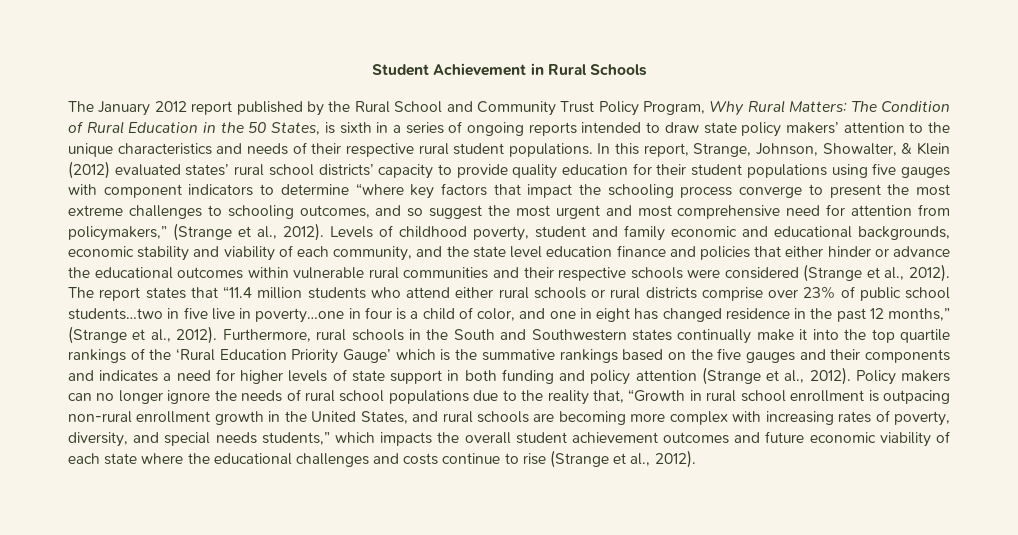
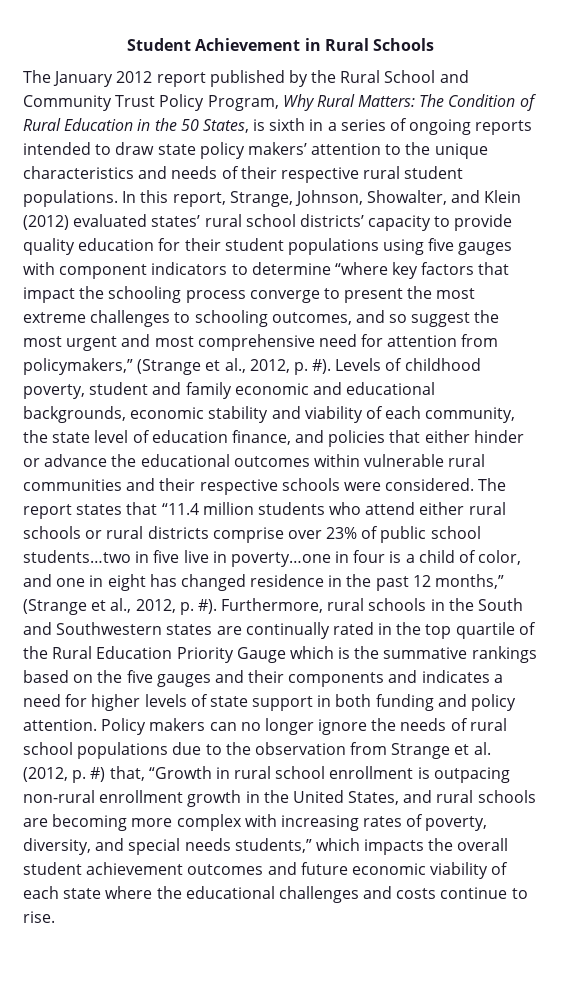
[901,143,913,154] & -> [451,190,481,203] and
[283,223,324,241] 2012). -> [249,359,332,375] 2012, p. #).
[416,246,443,257] and -> (516, 415) none
[546,245,666,257] education finance -> [132,430,291,445] of education finance,
[724,264,950,282] considered (Strange et al., 2012). -> [385,478,475,491] considered.
[176,326,218,344] 2012). -> [135,599,217,615] 2012, p. #).
[677,329,839,344] continually make it into -> [216,622,393,639] are continually rated in
[68,349,126,363] rankings -> (515, 630) none
[176,348,216,361] ‘Rural -> [52,646,93,659] Rural
[343,349,392,363] Gauge’ -> [236,647,286,663] Gauge
[635,367,851,385] attention (Strange et al., 2012). -> [23,719,97,731] attention.
[547,390,589,405] reality -> [254,742,491,759] [23,767,106,783] observation from Strange et al. (2012, p. #)
[522,450,696,468] rise (Strange et al., 2012). -> [23,911,55,923] rise.

